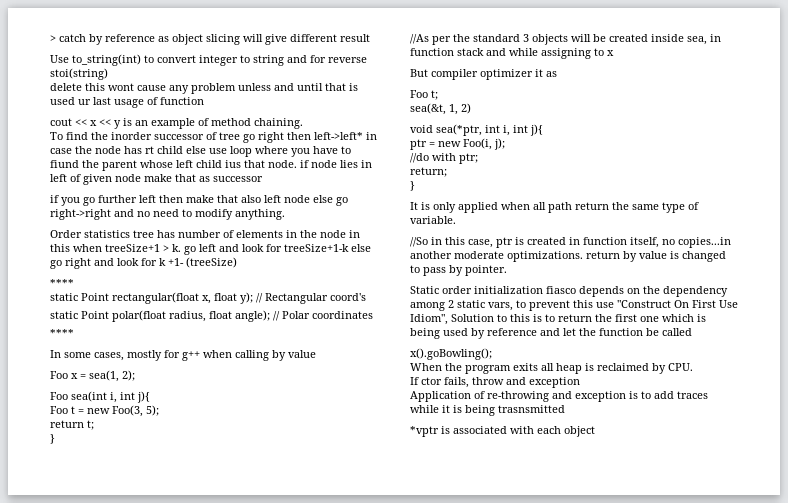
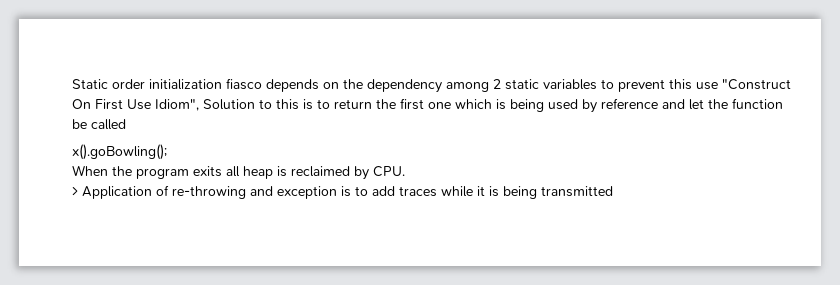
[50,34,370,45] [50,54,367,66] [50,68,108,80] [50,83,358,94] [50,97,204,108] [50,118,303,129] [50,132,377,143] [50,146,351,157] [50,160,372,171] [50,174,263,185] [50,195,348,206] [50,209,285,220] [50,230,360,238] [50,244,371,255] [50,257,237,269] [50,279,74,287] [50,292,366,304] [50,310,373,322] [50,329,74,337] [50,350,316,361] [50,370,135,382] [50,391,150,403] [50,405,159,417] [50,420,94,430] [50,434,55,444] [410,34,721,45] [410,48,614,59] [410,69,557,80] [410,90,438,100] [410,103,471,115] [410,124,543,136] [410,138,505,150] [410,153,478,164] [410,167,447,177] [410,181,415,191] [410,202,699,213] [410,216,456,224] [410,237,731,248] [410,251,726,262] [410,265,507,276] > catch by reference as object slicing will give different result // Use to_string(int) to convert integer to string and for reverse stoi(string) // delete this wont cause any problem unless and until that is used ur last usage of function // cout << x << y is an example of method chaining. // To find the inorder successor of tree go right then left->left* in case the node has rt child else use loop where you have to fiund the parent whose left child ius that node. if node lies in left of given node make that as successor // if you go further left then make that also left node else go right->right and no need to modify anything. // Order statistics tree has number of elements in the node in this when treeSize+1 > k. go left and look for treeSize+1-k else go right and look for k +1- (treeSize) // **** // static Point rectangular(float x, float y); // Rectangular coord's // static Point polar(float radius, float angle); // Polar coordinates // **** // In some cases, mostly for g++ when calling by value // Foo x = sea(1, 2); // Foo sea(int i, int j){ // Foo t = new Foo(3, 5); // return t; // } // //As per the standard 3 objects will be created inside sea, in function stack and while assigning to x // But compiler optimizer it as // Foo t; // sea(&t, 1, 2) // void sea(*ptr, int i, int j){ // ptr = new Foo(i, j); // //do with ptr; // return; // } // It is only applied when all path return the same type of variable. // //So in this case, ptr is created in function itself, no copies...in another moderate optimizations. return by value is changed to pass by pointer. // -> (72, 84) none
[488,302,513,311] vars, -> [543,79,597,90] variables
[410,377,580,388] If ctor fails, throw and exception // -> [72,186,78,196] >
[498,405,565,413] [410,426,595,437] trasnsmitted // *vptr is associated with each object -> [541,186,613,197] transmitted

